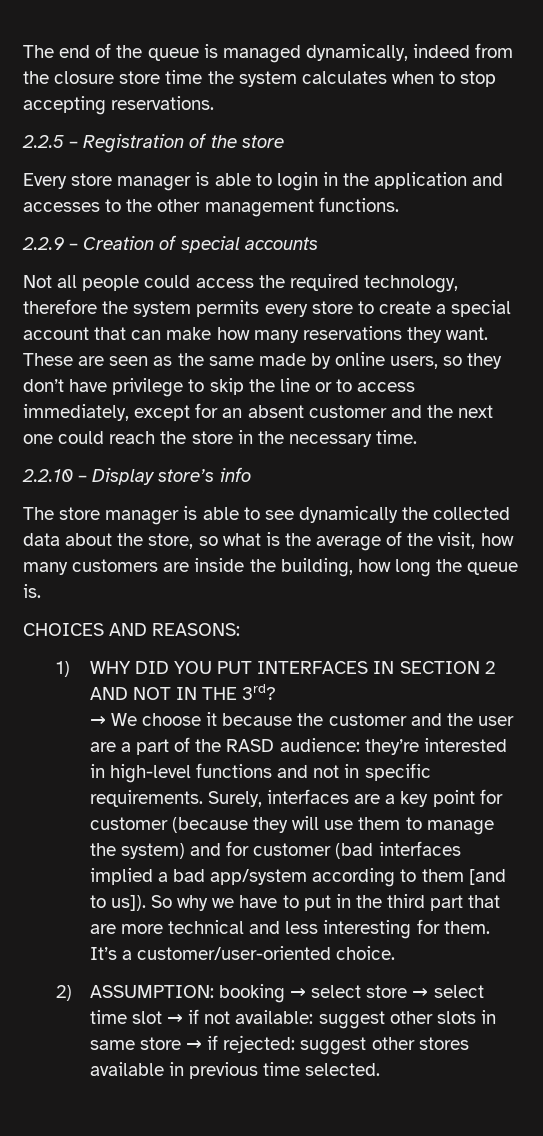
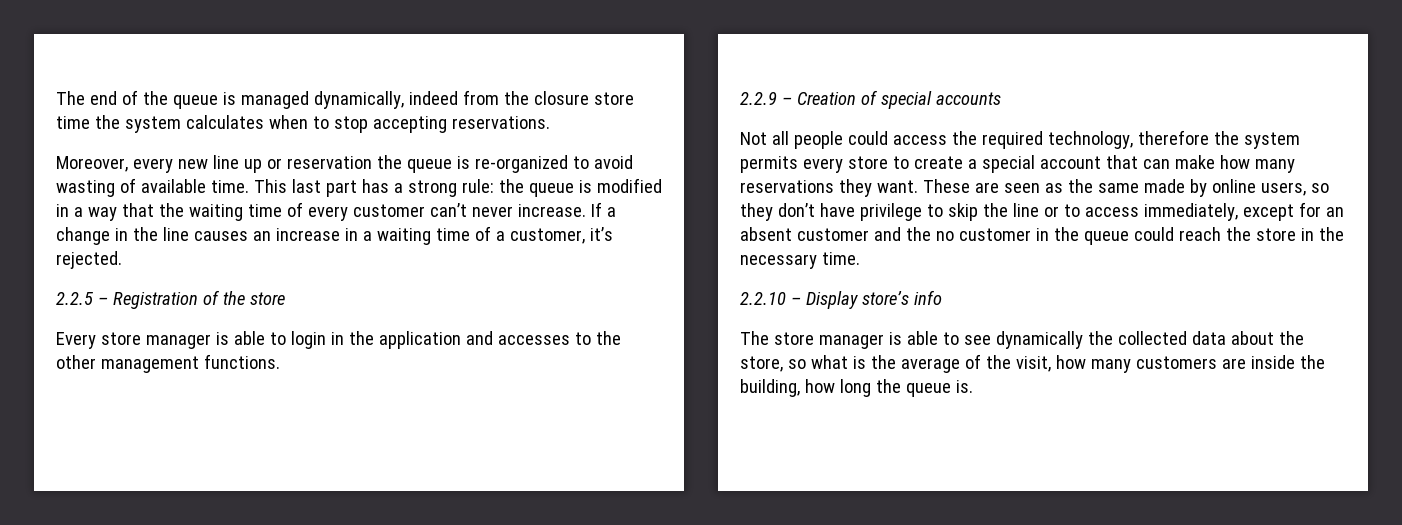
(215, 103) none -> [56,155,633,173] [56,178,662,197] [56,202,616,221] [56,226,613,245] [56,251,122,269] // Moreover, every new line up or reservation the queue is re-organized to avoid wasting of available time. This last part has a strong rule: the queue is modified in a way that the waiting time of every customer can’t never increase. If a change in the line causes an increase in a waiting time of a customer, it’s rejected.
[458,405,494,418] [23,434,53,444] next one -> [935,227,1129,245] no customer in the queue
[23,623,241,636] [56,661,495,677] [89,684,277,700] [89,712,514,726] [89,737,507,755] [89,763,431,783] [89,789,503,807] [89,816,494,835] [89,841,461,859] [89,868,506,887] [89,894,501,911] [89,919,490,939] [89,946,396,960] [56,984,484,1003] [89,1009,496,1029] [89,1035,469,1055] [89,1062,381,1079] // CHOICES AND REASONS: // 1) WHY DID YOU PUT INTERFACES IN SECTION 2 AND NOT IN THE 3rd? // → We choose it because the customer and the user are a part of the RASD audience: they’re interested in high-level functions and not in specific requirements. Surely, interfaces are a key point for customer (because they will use them to manage the system) and for customer (bad interfaces implied a bad app/system according to them [and to us]). So why we have to put in the third part that are more technical and less interesting for them. It’s a customer/user-oriented choice. // 2) ASSUMPTION: booking → select store → select time slot → if not available: suggest other slots in same store → if rejected: suggest other stores available in previous time selected. -> (973, 386) none

